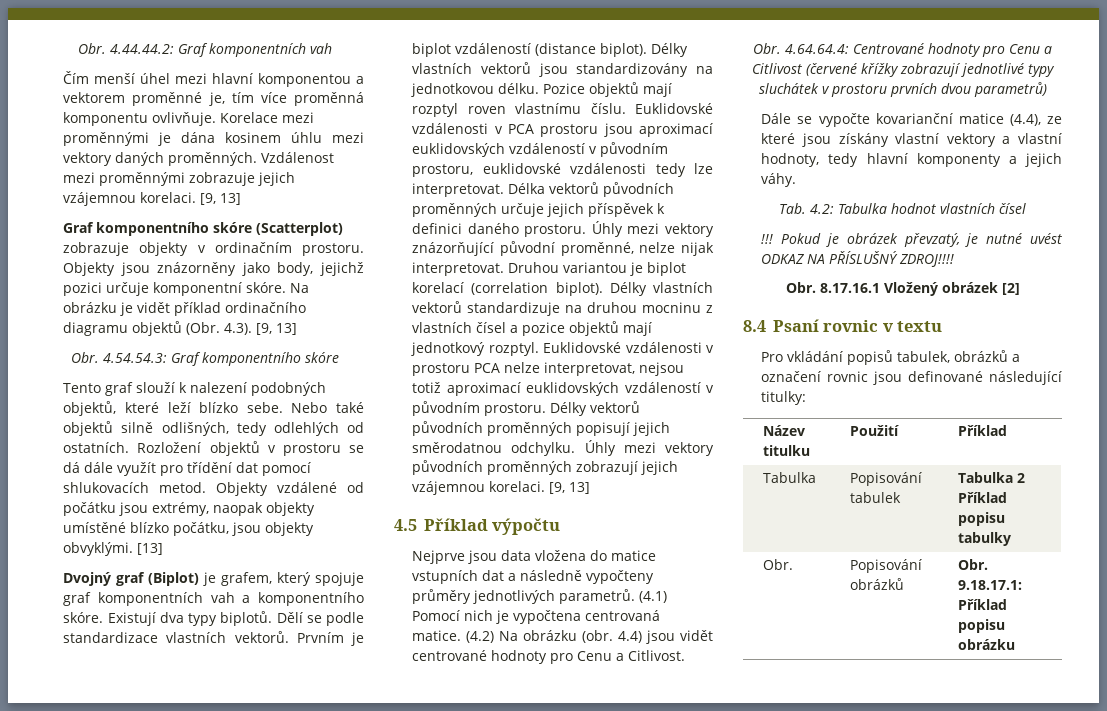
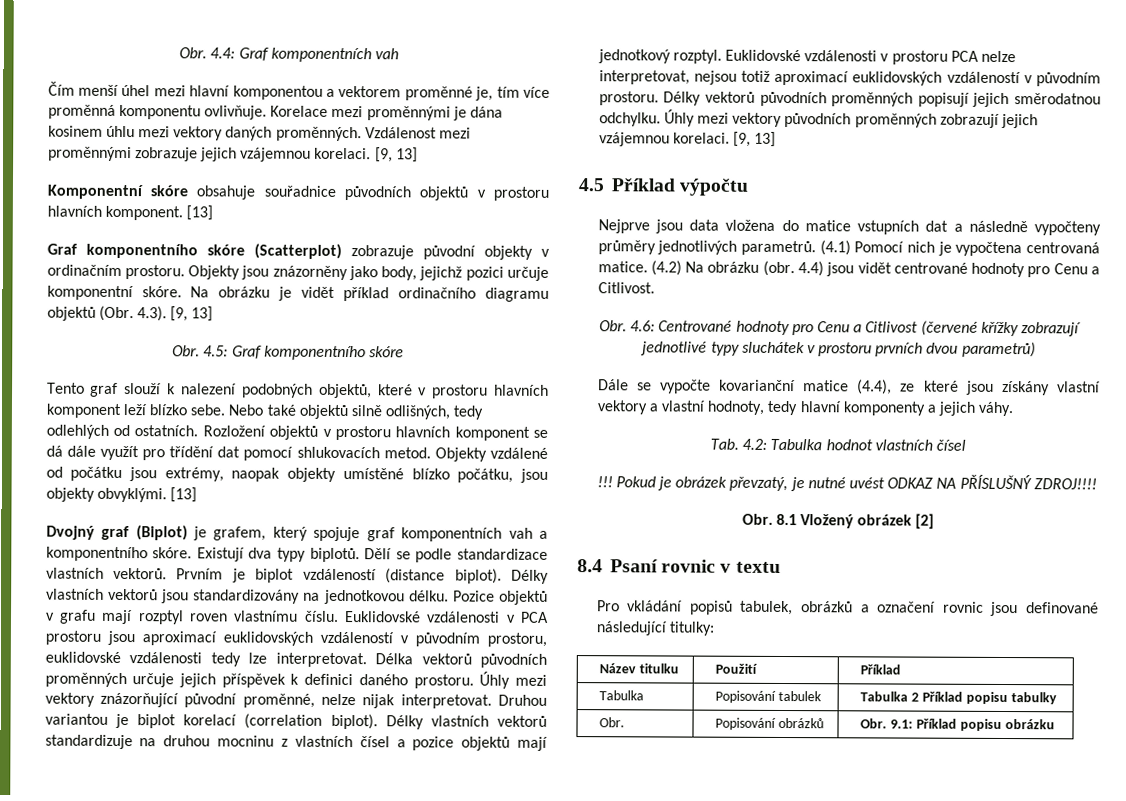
[77,43,174,54] Obr. 4.44.44.2: -> [179,47,236,59] Obr. 4.4:
(242, 199) none -> [46,184,549,201] [46,205,214,221] // Komponentní skóre obsahuje souřadnice původních objektů v prostoru hlavních komponent. [13]
(130, 249) none -> [422,245,476,260] původní
[102,353,167,363] 4.54.54.3: -> [203,345,229,357] 4.5:
(159, 407) none -> [418,384,549,399] [45,403,121,418] v prostoru hlavních komponent
(341, 449) none -> [395,426,530,441] hlavních komponent
(640, 89) none -> [44,609,96,624] v grafu
[785,44,849,54] 4.64.64.4: -> [630,320,656,332] 4.6:
[819,283,880,293] 8.17.16.1 -> [775,513,797,526] 8.1
[958,580,1023,590] 9.18.17.1: -> [890,719,914,729] 9.1:

